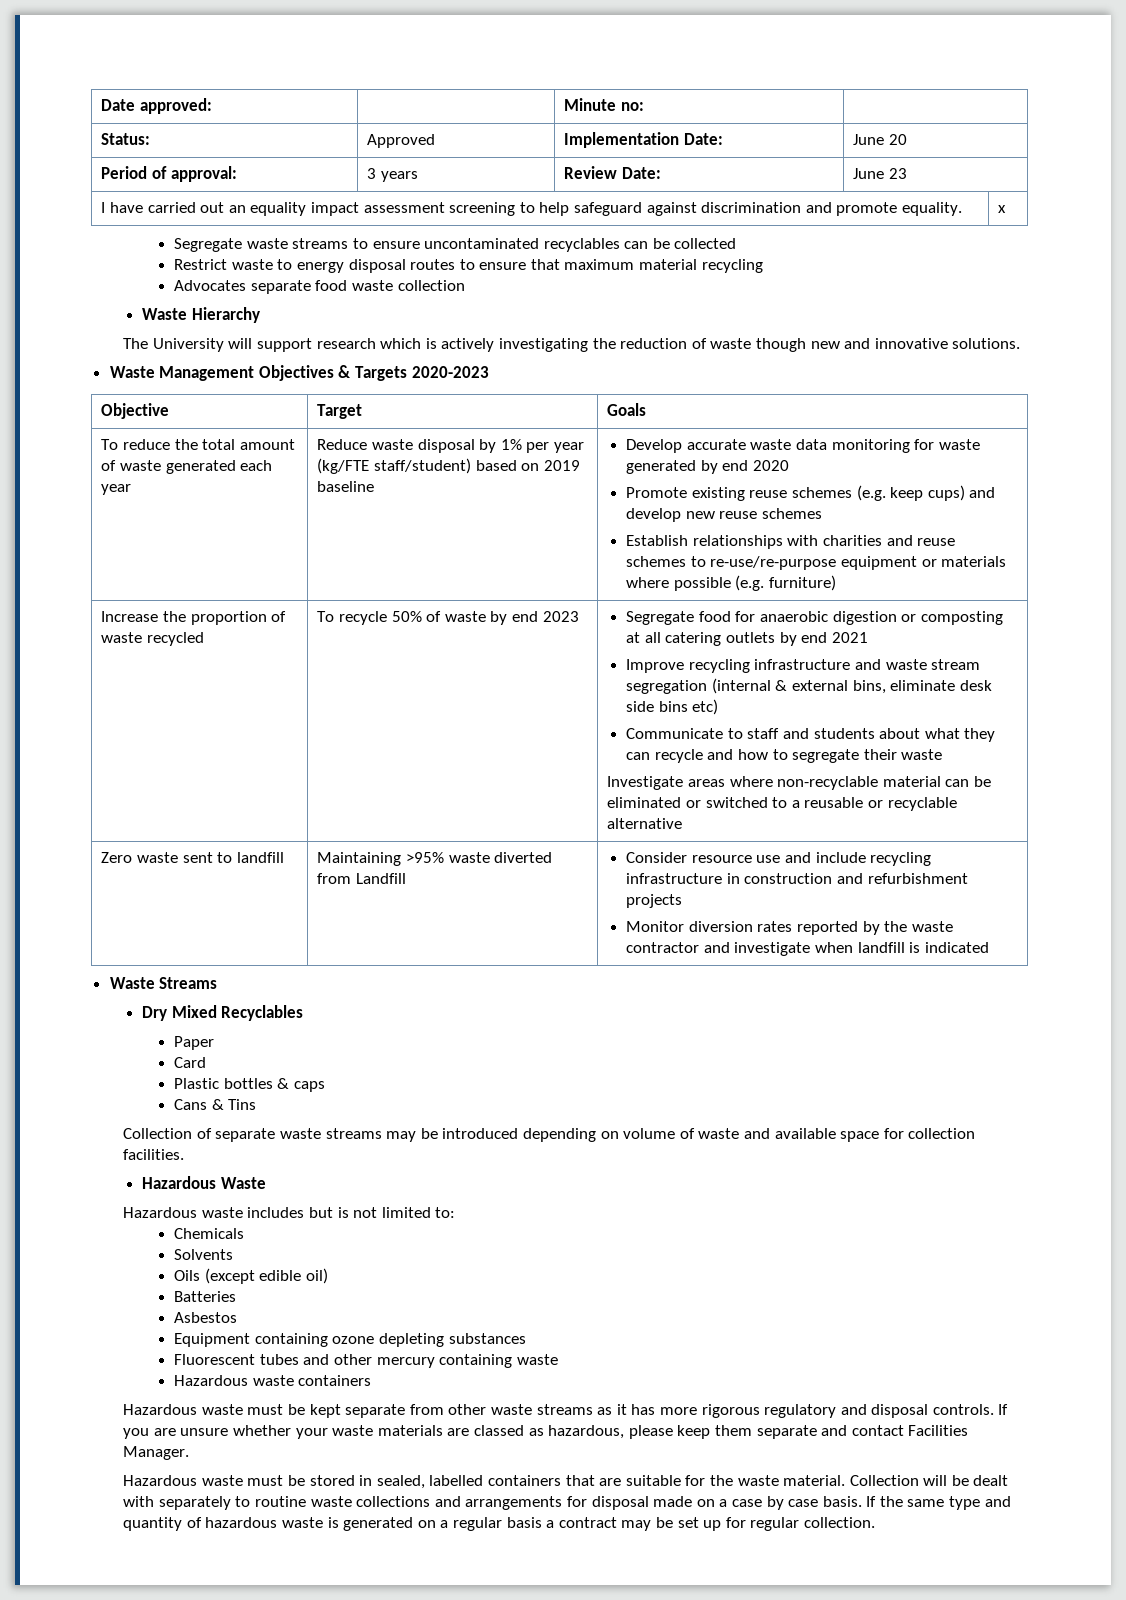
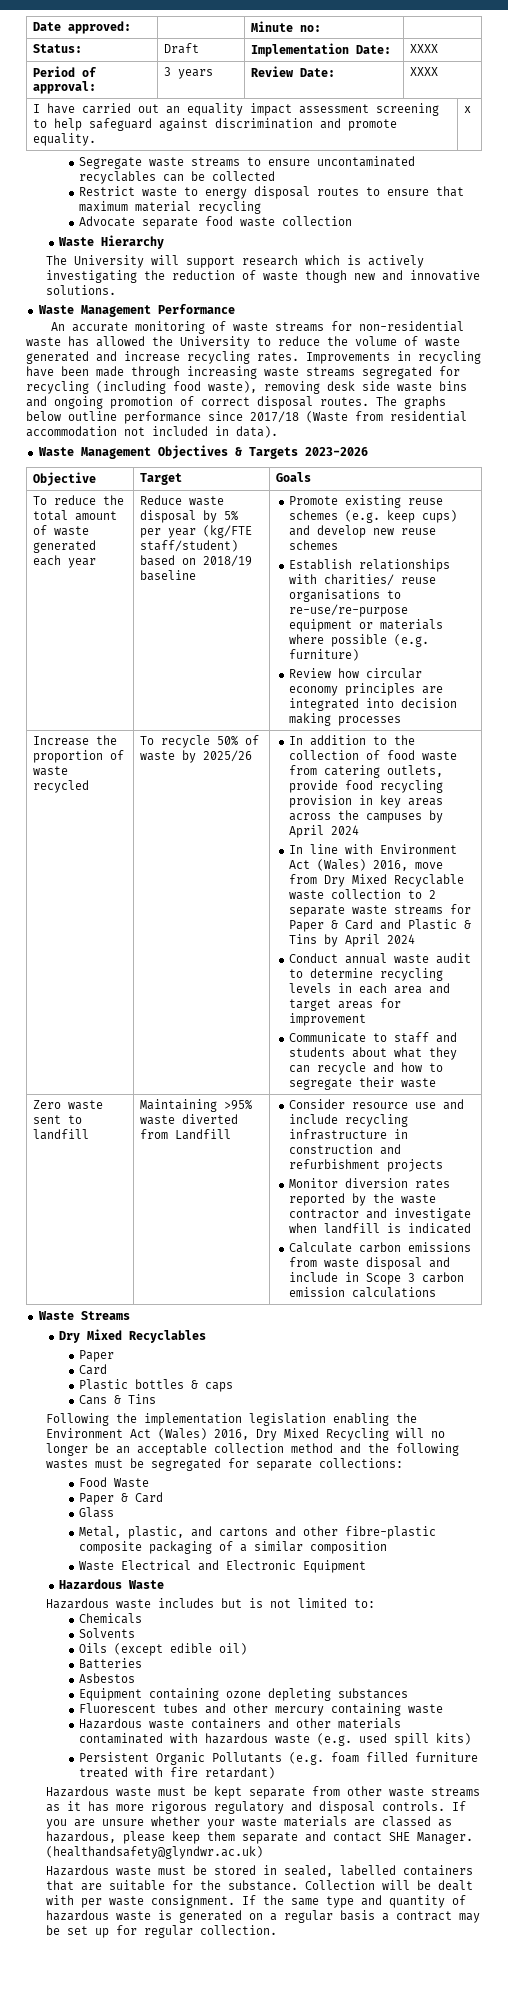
[367,134,436,148] Approved -> [164,43,200,54] Draft
[853,134,908,145] June 20 -> [410,44,439,53] XXXX
[853,168,908,179] June 23 -> [410,67,439,76] XXXX
[174,280,247,291] Advocates -> [79,216,136,227] Advocate
(1021, 343) none -> [37,304,235,317] [50,321,464,334] [26,336,460,349] [26,351,481,364] [26,366,460,379] [26,381,467,394] [26,396,446,409] [26,411,467,424] [26,426,278,438] // Waste Management Performance // An accurate monitoring of waste streams for non-residential waste has allowed the University to reduce the volume of waste generated and increase recycling rates. Improvements in recycling have been made through increasing waste streams segregated for recycling (including food waste), removing desk side waste bins and ongoing promotion of correct disposal routes. The graphs below outline performance since 2017/18 (Waste from residential accommodation not included in data).
[411,366,489,378] 2020-2023 -> [304,447,368,456] 2023-2026
[500,439,522,450] 1% -> [224,511,239,521] 5%
[543,460,580,471] 2019 -> [203,555,253,567] 2018/19
[626,439,980,453] [626,460,789,474] Develop accurate waste data monitoring for waste generated by end 2020 // -> (197, 575) none
[822,535,956,546] [626,556,687,567] charities and reuse schemes -> [324,574,437,586] [289,589,381,602] charities/ reuse organisations
(836, 583) none -> [289,668,423,679] [289,683,444,696] [289,698,458,711] [289,713,402,726] // Review how circular economy principles are integrated into decision making processes
[512,611,579,622] [626,611,1003,625] [626,632,868,646] [626,659,981,673] [626,678,992,694] [626,699,719,715] end 2023 | Segregate food for anaerobic digestion or composting at all catering outlets by end 2021 // Improve recycling infrastructure and waste stream segregation (internal & external bins, eliminate desk side bins etc) -> [203,750,253,762] [289,735,416,746] [289,750,458,761] [289,765,444,778] [289,780,444,793] [289,795,444,808] [289,810,444,823] [289,825,360,838] [289,844,458,854] [289,859,444,871] [289,874,465,887] [289,889,437,900] [289,904,472,917] [289,919,472,932] [289,934,416,947] [289,953,472,964] [289,968,444,981] [289,983,451,994] [289,998,402,1011] [289,1013,367,1026] 2025/26 | In addition to the collection of food waste from catering outlets, provide food recycling provision in key areas across the campuses by April 2024 // In line with Environment Act (Wales) 2016, move from Dry Mixed Recyclable waste collection to 2 separate waste streams for Paper & Card and Plastic & Tins by April 2024 // Conduct annual waste audit to determine recycling levels in each area and target areas for improvement
[607,776,992,790] [607,797,957,811] [607,818,683,829] // Investigate areas where non-recyclable material can be eliminated or switched to a reusable or recyclable alternative -> (437, 1083) none
(989, 947) none -> [289,1242,472,1253] [289,1257,451,1270] [289,1272,465,1285] [289,1287,437,1298] // Calculate carbon emissions from waste disposal and include in Scope 3 carbon emission calculations
[123,1128,976,1142] [123,1149,185,1160] Collection of separate waste streams may be introduced depending on volume of waste and available space for collection facilities. -> [46,1413,418,1426] [46,1428,446,1441] [46,1443,460,1456] [46,1458,404,1471] [79,1477,150,1488] [79,1492,164,1505] [79,1507,115,1518] [79,1526,437,1539] [79,1541,388,1554] [79,1560,367,1573] Following the implementation legislation enabling the Environment Act (Wales) 2016, Dry Mixed Recycling will no longer be an acceptable collection method and the following wastes must be segregated for separate collections: // Food Waste // Paper & Card // Glass // Metal, plastic, and cartons and other fibre-plastic composite packaging of a similar composition // Waste Electrical and Electronic Equipment
(372, 1380) none -> [268,1718,402,1729] [79,1733,472,1746] [79,1752,479,1765] [79,1767,276,1779] and other materials contaminated with hazardous waste (e.g. used spill kits) // Persistent Organic Pollutants (e.g. foam filled furniture treated with fire retardant)
[908,1425,969,1436] Facilities -> [389,1832,411,1841] SHE
(190, 1453) none -> [46,1846,264,1859] (healthandsafety@glyndwr.ac.uk)
[737,1475,846,1486] waste material. -> [228,1880,299,1891] substance.
[158,1496,862,1510] separately to routine waste collections and arrangements for disposal made on a case by case basis. -> [81,1895,236,1908] per waste consignment.

